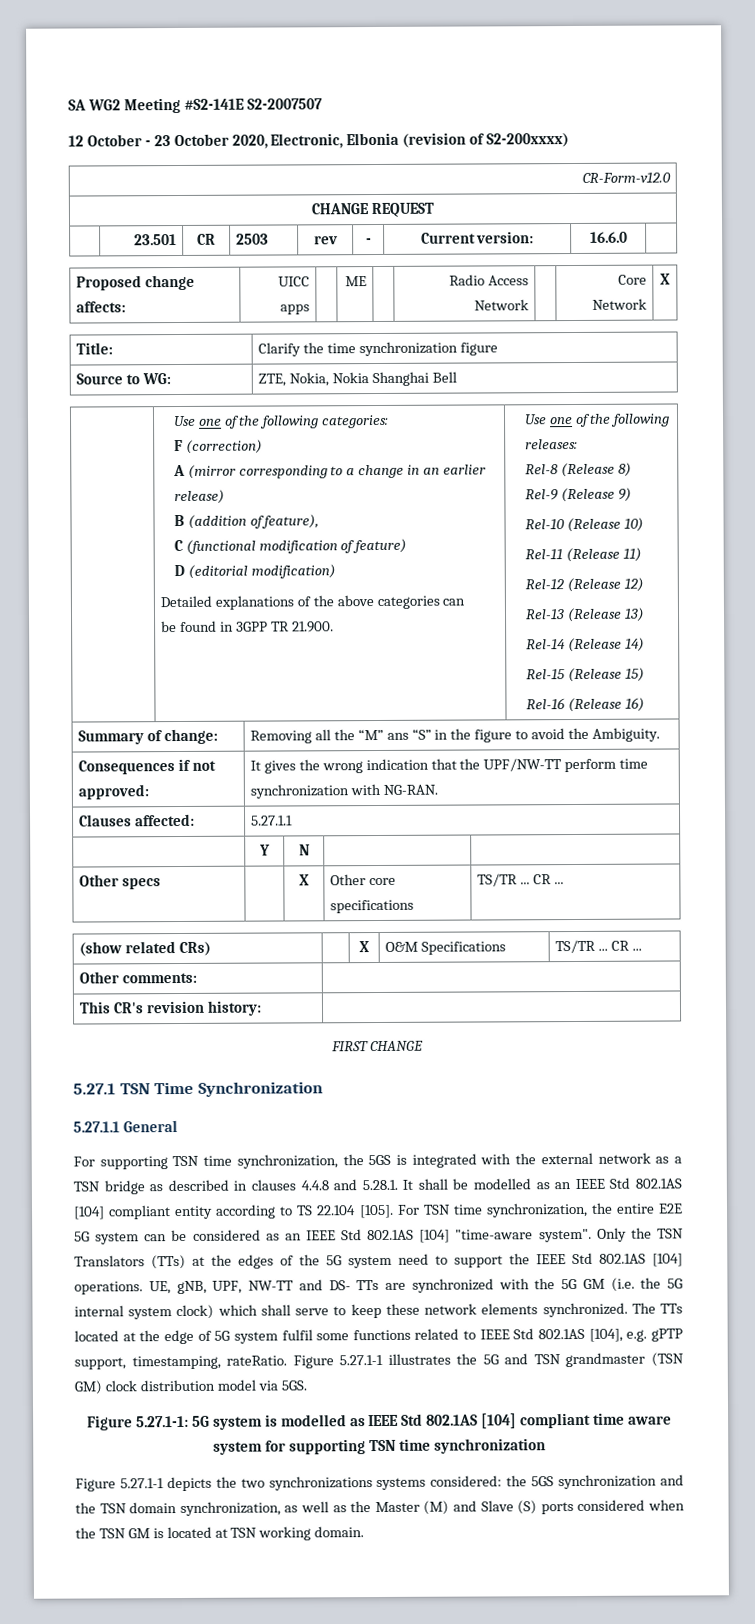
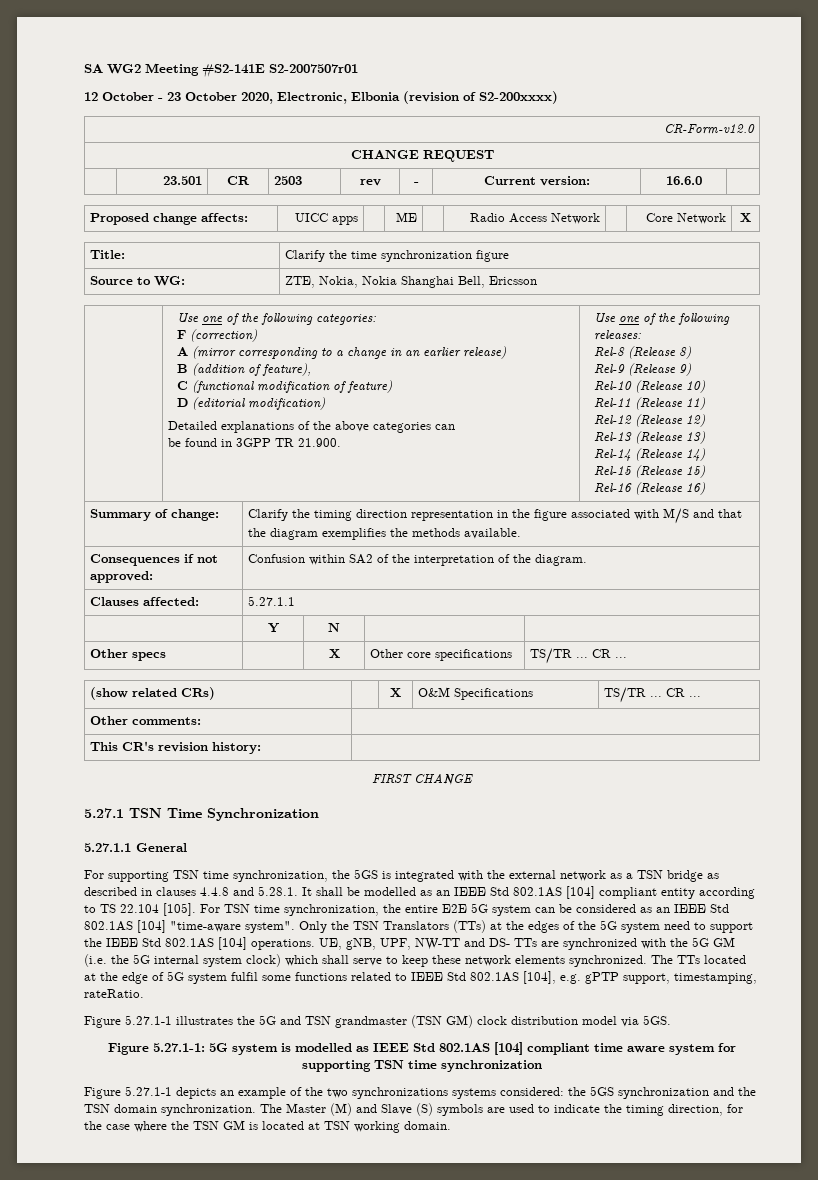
[246,98,323,110] S2-2007507 -> [269,64,358,73] S2-2007507r01
[431,371,457,383] Bell -> [458,276,538,288] Bell, Ericsson
[249,727,660,744] [77,758,216,775] [77,784,149,800] [249,758,649,774] [249,783,438,799] Removing all the “M” ans “S” in the figure to avoid the Ambiguity. // Consequences if not approved: | It gives the wrong indication that the UPF/NW-TT perform time synchronization with NG-RAN. -> [248,508,743,524] [248,528,522,540] [90,554,219,566] [90,571,154,583] [248,554,588,566] Clarify the timing direction representation in the figure associated with M/S and that the diagram exemplifies the methods available. // Consequences if not approved: | Confusion within SA2 of the interpretation of the diagram.
(288, 1360) none -> (144, 993) //
(212, 1484) none -> [220,1087,302,1099] an example of
[179,1501,372,1517] synchronization, as well as the -> [161,1104,282,1116] synchronization. The
[540,1499,686,1515] ports considered when -> [437,1104,743,1116] [84,1121,167,1132] symbols are used to indicate the timing direction, for the case where

